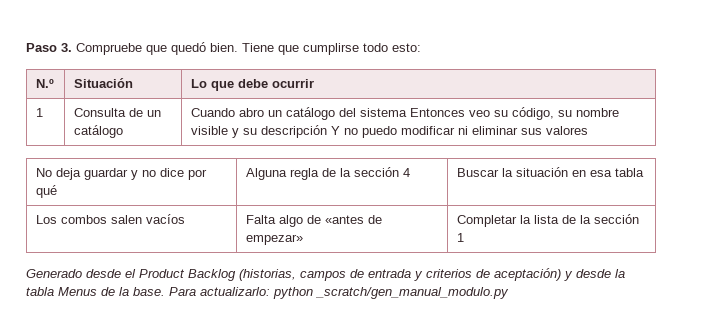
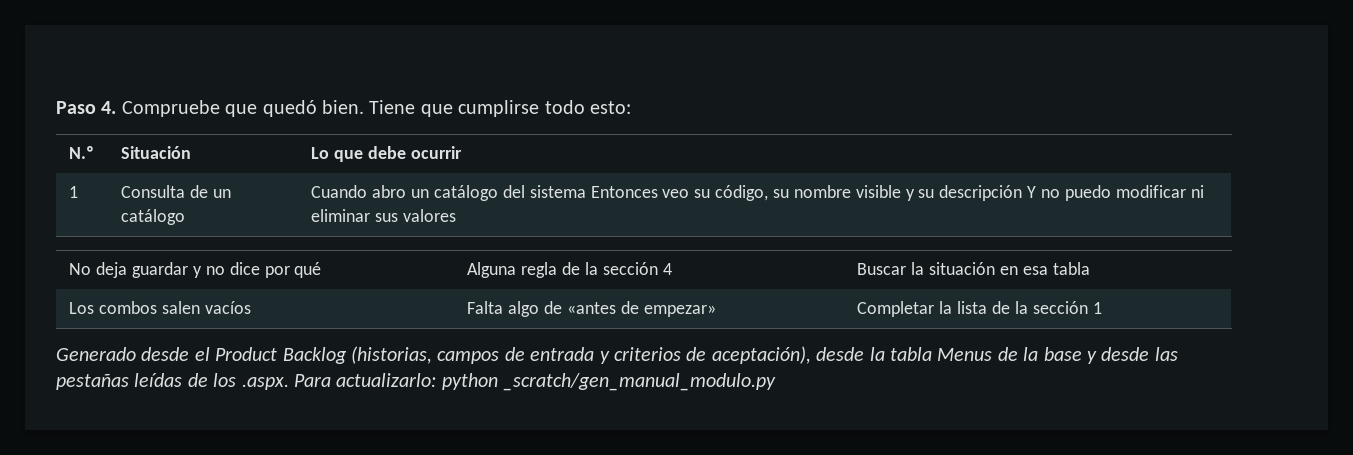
[61,43,72,52] 3. -> [101,101,117,114] 4.
[494,268,573,281] aceptación) y -> [711,346,811,364] aceptación),
[133,287,165,296] base. -> [1043,347,1178,364] [56,373,289,390] base y desde las pestañas leídas de los .aspx.

